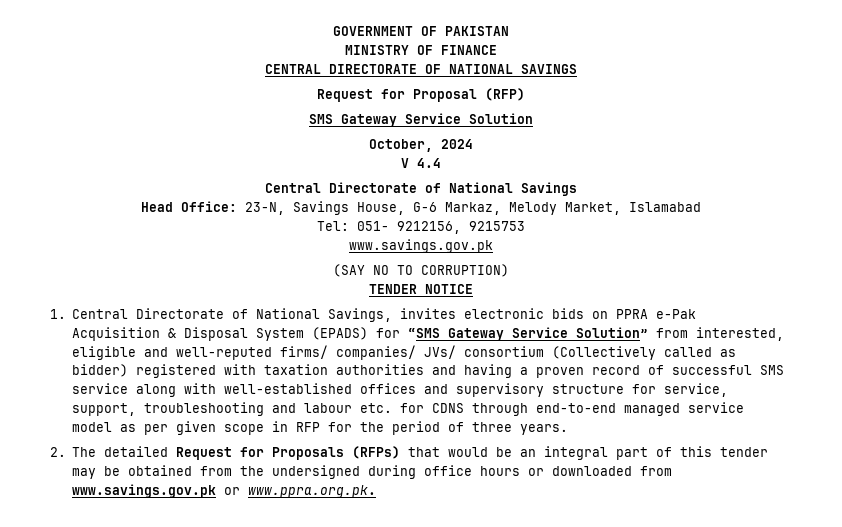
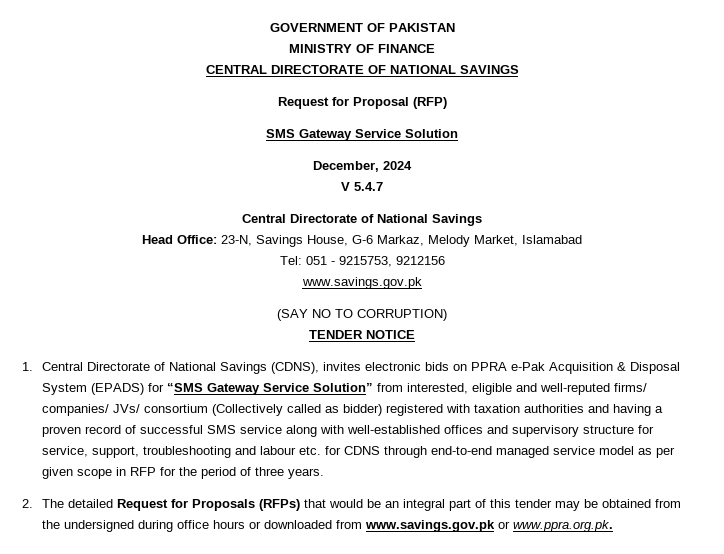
[369,139,433,152] October, -> [313,161,379,172] December,
[417,158,441,168] 4.4 -> [354,182,383,191] 5.4.7
[357,221,525,234] 051- 9212156, 9215753 -> [305,256,445,267] 051 - 9215753, 9212156
[328,308,393,322] Savings, -> [220,362,320,374] Savings (CDNS),

